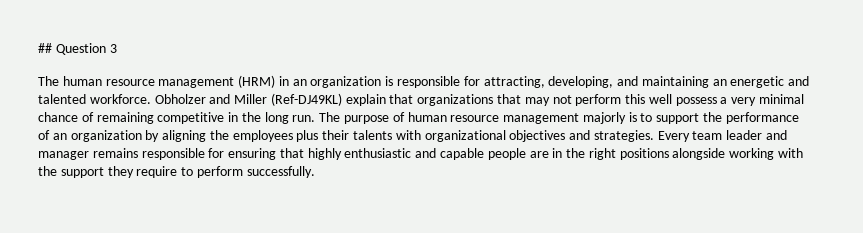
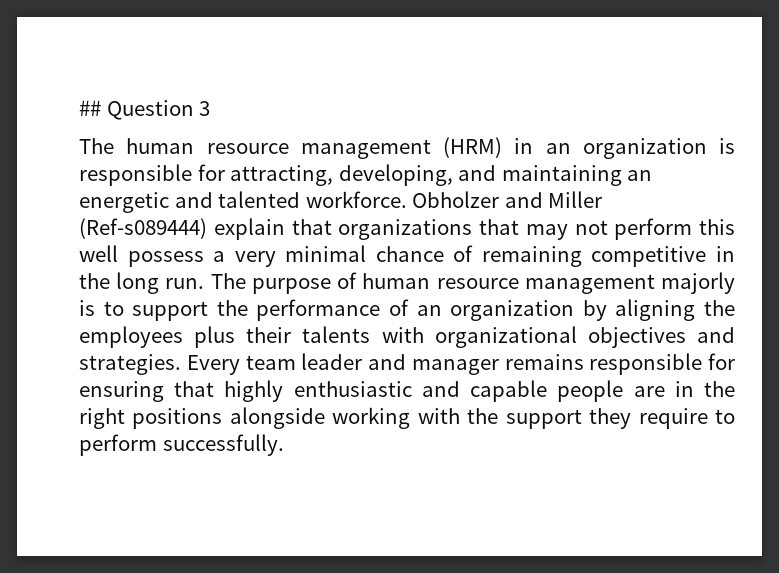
[270,93,342,106] (Ref-DJ49KL) -> [79,218,207,239] (Ref-s089444)

